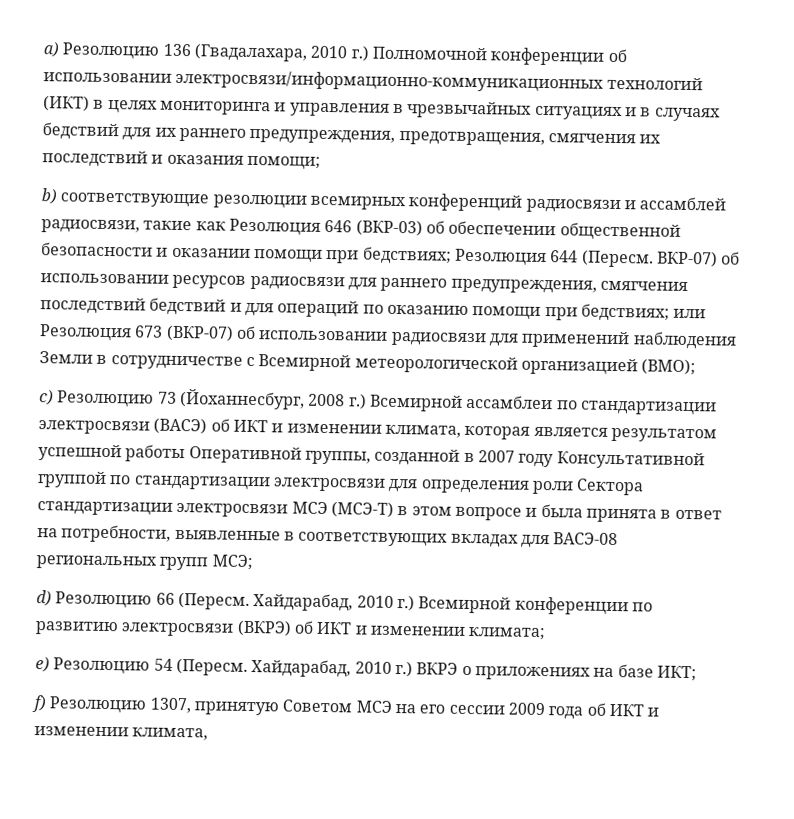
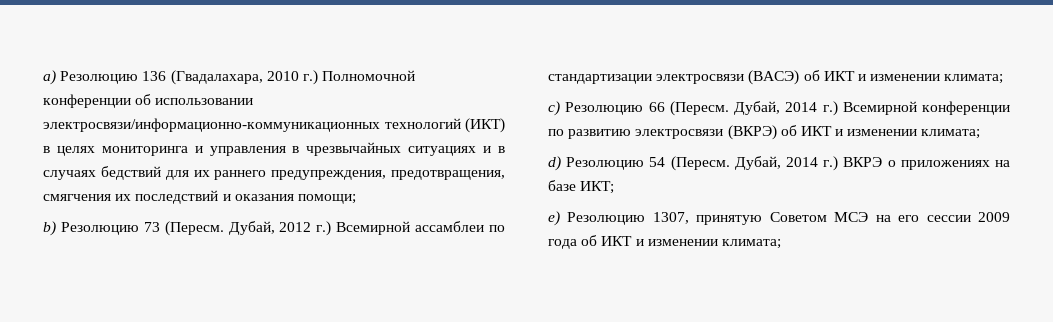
[60,192,727,214] [41,218,681,241] [41,242,741,268] [40,273,688,294] [40,297,707,322] [39,324,737,350] [39,351,697,376] [39,388,346,410] соответствующие резолюции всемирных конференций радиосвязи и ассамблей радиосвязи, такие как Резолюция 646 (ВКР-03) об обеспечении общественной безопасности и оказании помощи при бедствиях; Резолюция 644 (Пересм. ВКР-07) об использовании ресурсов радиосвязи для раннего предупреждения, смягчения последствий бедствий и для операций по оказанию помощи при бедствиях; или Резолюция 673 (ВКР-07) об использовании радиосвязи для применений наблюдения Земли в сотрудничестве с Всемирной метеорологической организацией (ВМО); // c) Резолюцию 73 (Йоханнесбург, 2008 -> [60,221,312,236] Резолюцию 73 (Пересм. Дубай, 2012
[384,424,717,443] [38,444,705,470] [37,471,645,496] [37,501,722,523] [37,524,619,549] [36,554,253,571] [36,590,52,607] климата, которая является результатом успешной работы Оперативной группы, созданной в 2007 году Консультативной группой по стандартизации электросвязи для определения роли Сектора стандартизации электросвязи МСЭ (МСЭ-Т) в этом вопросе и была принята в ответ на потребности, выявленные в соответствующих вкладах для ВАСЭ-08 региональных групп МСЭ; // d) -> [944,74,1004,84] [548,101,560,116] климата; // c)
[253,593,394,612] Хайдарабад, 2010 -> [734,101,818,115] Дубай, 2014
[35,656,50,673] e) -> [548,156,561,171] d)
[251,659,392,678] Хайдарабад, 2010 -> [734,156,818,170] Дубай, 2014
[31,694,47,713] f) -> [548,211,560,226] e)
[132,727,209,741] климата, -> [721,239,781,249] климата;

